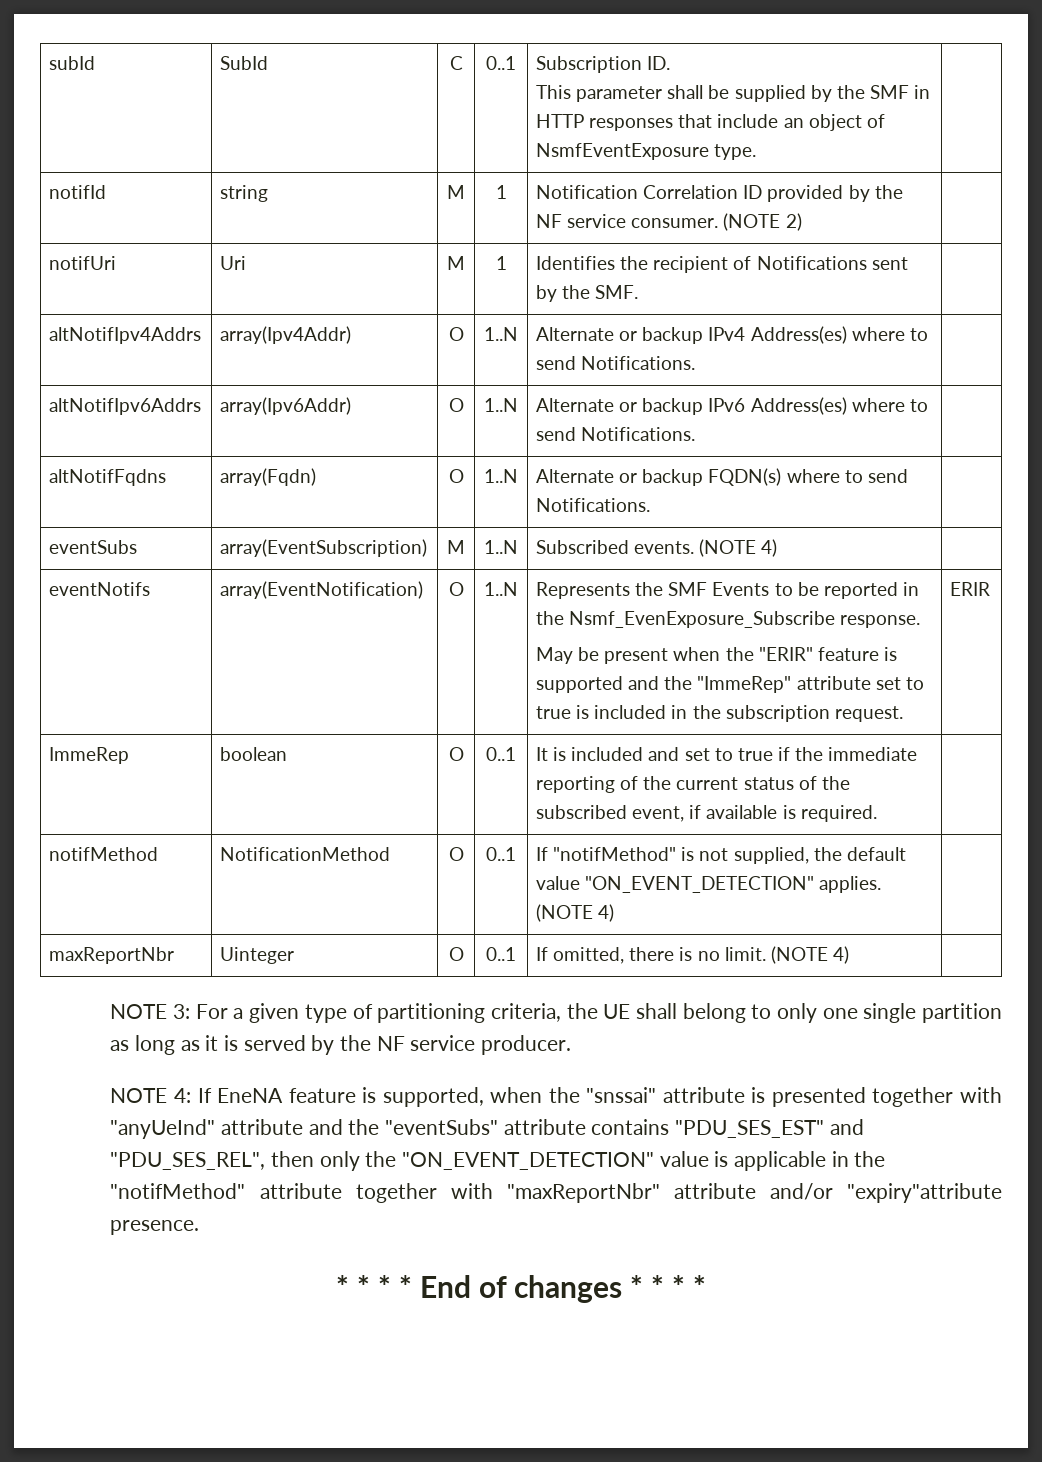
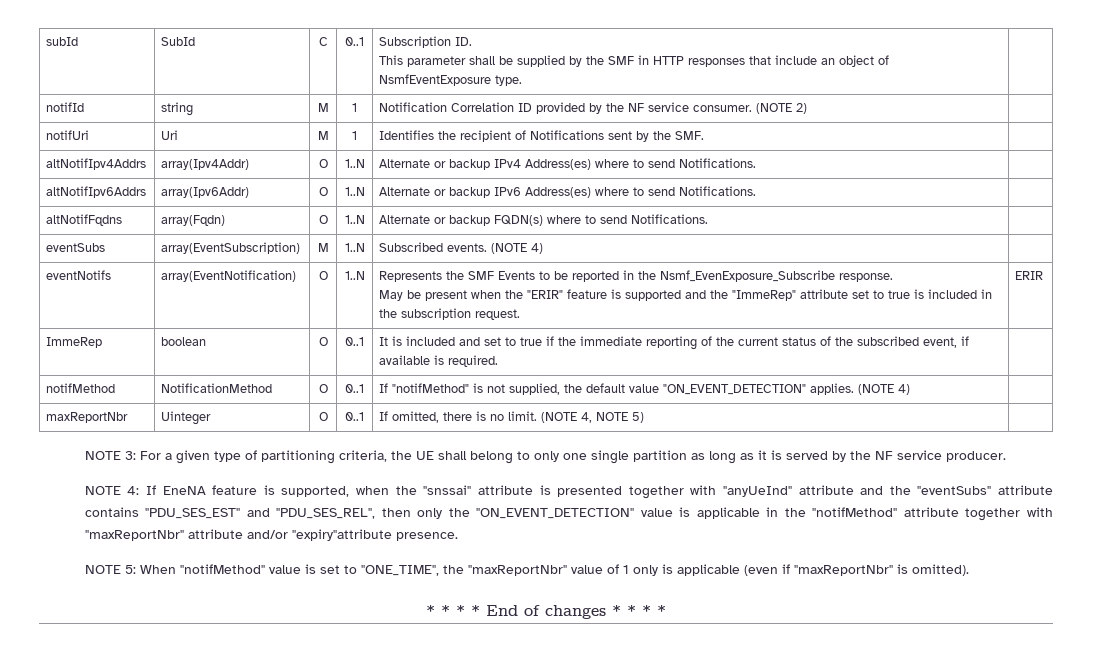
[832,946,849,964] 4) -> [581,412,645,423] 4, NOTE 5)
(200, 1227) none -> [84,564,969,576] // NOTE 5: When "notifMethod" value is set to "ONE_TIME", the "maxReportNbr" value of 1 only is applicable (even if "maxReportNbr" is omitted).

